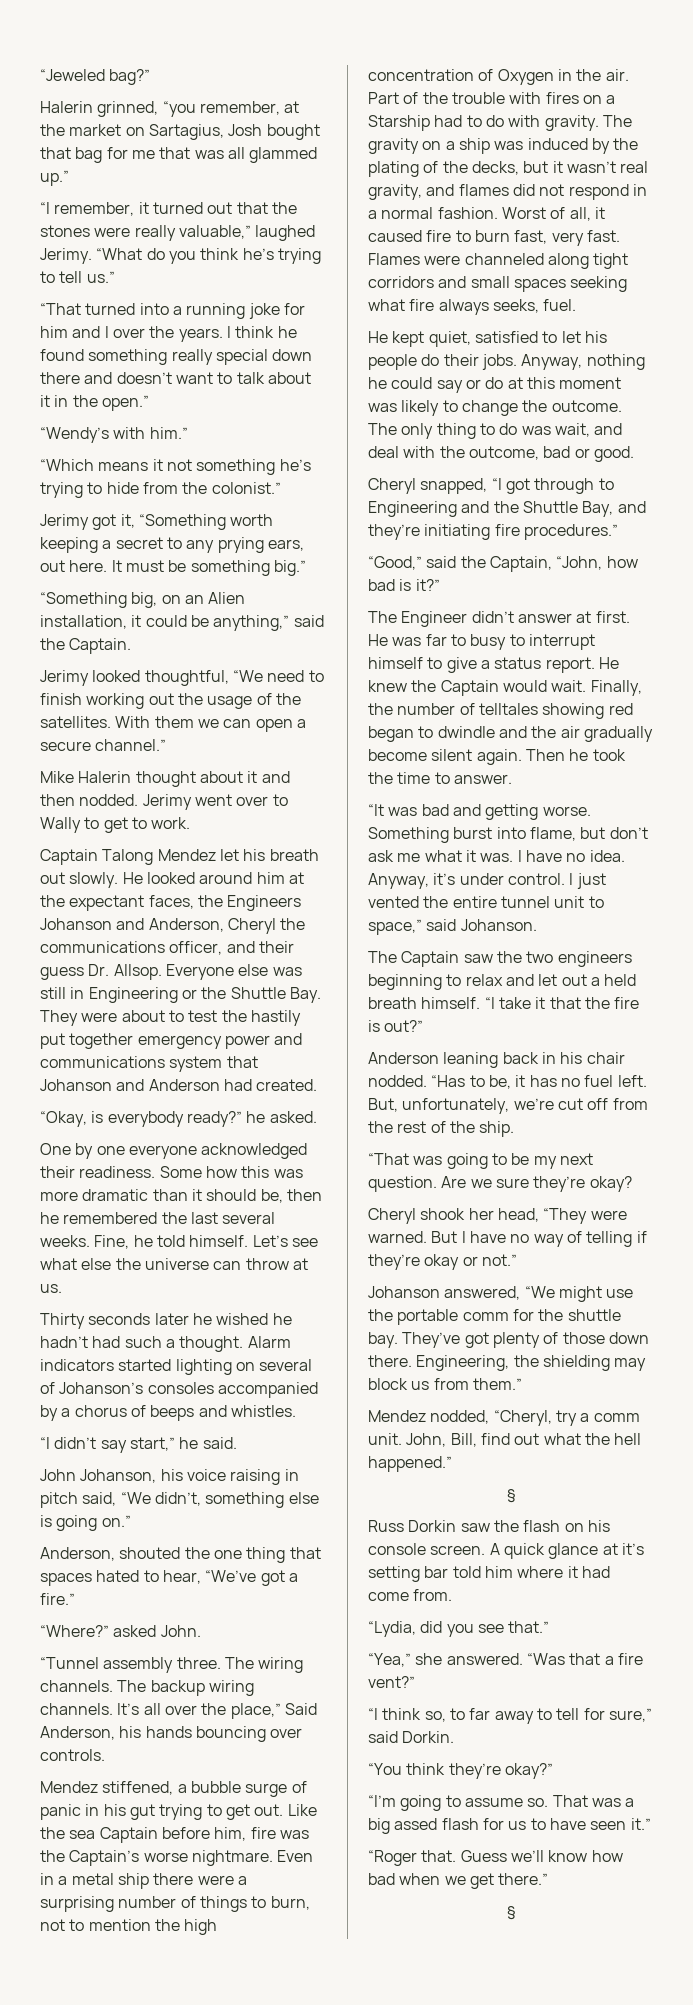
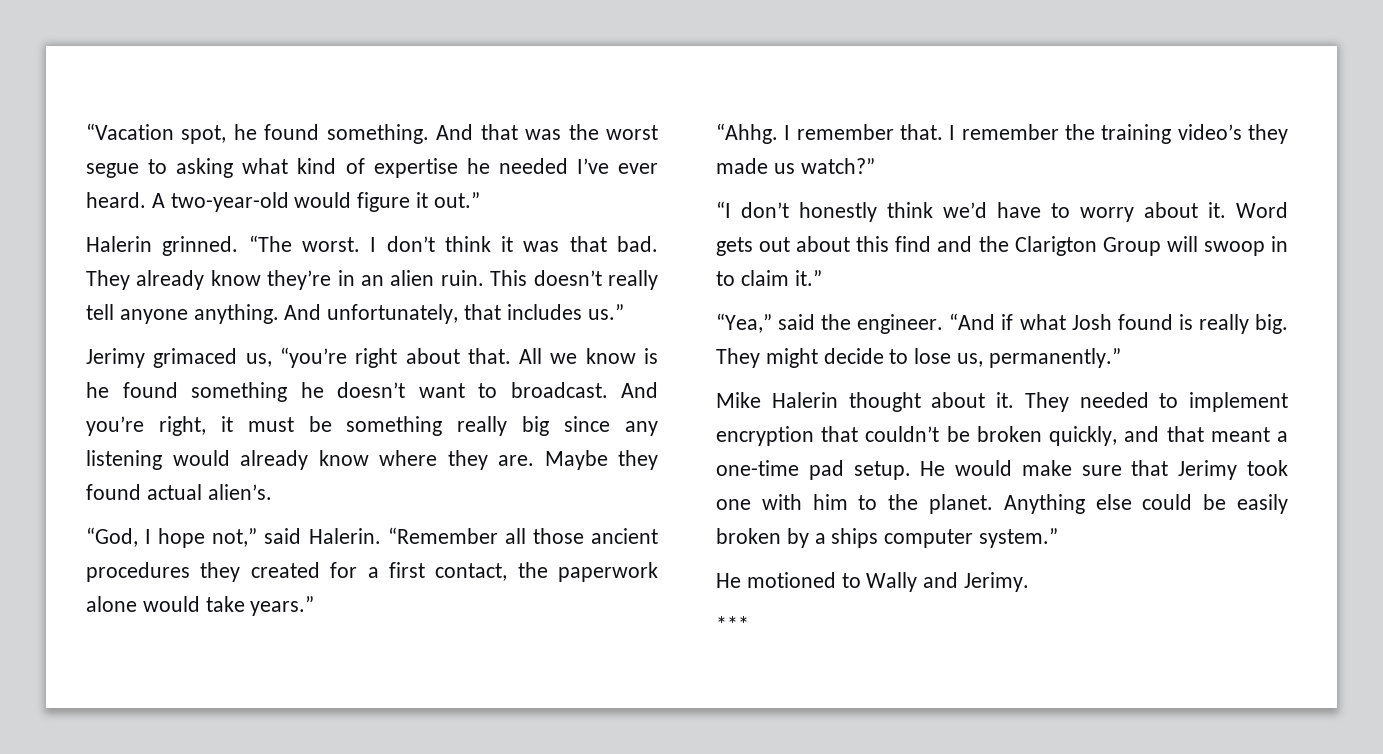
[40,69,151,85] [40,101,300,117] [40,124,320,140] [40,147,318,163] [40,170,69,186] [40,202,297,216] [40,225,316,241] [40,248,321,264] [40,271,115,283] [40,303,305,319] [40,326,297,342] [40,349,313,365] [40,372,311,384] [40,395,149,411] [40,427,188,443] [40,459,311,475] [40,482,281,498] [40,514,274,530] [40,537,304,553] [40,560,306,576] [40,592,246,608] [40,615,324,631] [40,638,132,654] [40,670,324,686] [40,693,301,709] [40,716,306,732] [40,739,167,751] [40,771,290,787] [40,794,288,810] [40,817,191,833] [40,849,319,865] [40,872,304,888] [40,895,302,911] [40,918,306,934] [40,941,294,955] [40,964,302,980] [40,987,321,1003] [40,1010,301,1026] [40,1033,303,1049] [40,1056,258,1072] [40,1079,318,1091] [40,1111,317,1127] [40,1143,308,1159] [40,1166,303,1178] [40,1189,322,1203] [40,1212,276,1224] [40,1235,318,1249] [40,1258,308,1270] [40,1284,62,1293] [40,1313,292,1329] [40,1336,291,1352] [40,1359,313,1375] [40,1382,318,1398] [40,1405,296,1421] [40,1437,237,1453] [40,1469,299,1485] [40,1492,319,1508] [40,1515,131,1531] [40,1547,321,1563] [40,1570,298,1586] [40,1593,75,1605] [40,1625,201,1637] [40,1657,304,1673] [40,1680,254,1696] [40,1703,317,1719] [40,1726,303,1742] [40,1749,105,1761] [40,1781,307,1797] [40,1804,317,1820] [40,1827,309,1843] [40,1850,314,1866] [40,1873,247,1889] [40,1896,310,1912] [40,1919,218,1935] [368,69,629,85] [368,92,616,104] [368,115,632,131] [368,138,639,154] [368,161,649,177] [368,184,647,200] [368,207,605,221] [368,230,620,246] [368,253,629,269] [368,276,628,292] [368,299,577,315] [368,331,607,347] [368,354,645,370] [368,377,622,393] [368,400,622,416] [368,423,623,439] [368,446,634,462] [368,478,614,494] [368,501,646,517] [368,524,618,540] [368,556,638,572] [368,579,440,591] [368,611,630,627] [368,634,595,650] [368,657,619,673] [368,680,642,696] [368,703,633,719] [368,726,653,742] [368,749,626,765] [368,772,512,784] [368,804,591,820] [368,827,648,843] [368,850,625,862] [368,873,606,889] [368,896,604,908] [368,919,537,935] [368,951,632,967] [368,974,637,990] [368,997,640,1009] [368,1020,424,1032] [368,1052,625,1068] [368,1075,647,1089] [368,1098,648,1114] [368,1121,515,1137] [368,1153,593,1169] [368,1176,632,1192] [368,1208,627,1224] [368,1231,647,1247] [368,1254,517,1270] [368,1286,634,1302] [368,1309,621,1325] [368,1332,649,1348] [368,1355,647,1371] [368,1378,522,1390] [368,1410,640,1426] [368,1433,642,1447] [368,1456,452,1472] [506,1489,515,1503] [368,1520,610,1532] [368,1543,644,1559] [368,1566,610,1582] [368,1589,453,1601] [368,1621,550,1637] [368,1653,643,1667] [368,1676,415,1688] [368,1708,652,1724] [368,1731,455,1743] [368,1763,553,1779] [368,1795,635,1811] [368,1818,651,1834] [368,1850,623,1866] [368,1873,549,1889] [506,1906,515,1920] “Jeweled bag?” // Halerin grinned, “you remember, at the market on Sartagius, Josh bought that bag for me that was all glammed up.” // “I remember, it turned out that the stones were really valuable,” laughed Jerimy. “What do you think he’s trying to tell us.” // “That turned into a running joke for him and I over the years. I think he found something really special down there and doesn’t want to talk about it in the open.” // “Wendy’s with him.” // “Which means it not something he’s trying to hide from the colonist.” // Jerimy got it, “Something worth keeping a secret to any prying ears, out here. It must be something big.” // “Something big, on an Alien installation, it could be anything,” said the Captain. // Jerimy looked thoughtful, “We need to finish working out the usage of the satellites. With them we can open a secure channel.” // Mike Halerin thought about it and then nodded. Jerimy went over to Wally to get to work. // Captain Talong Mendez let his breath out slowly. He looked around him at the expectant faces, the Engineers Johanson and Anderson, Cheryl the communications officer, and their guess Dr. Allsop. Everyone else was still in Engineering or the Shuttle Bay. They were about to test the hastily put together emergency power and communications system that Johanson and Anderson had created. // “Okay, is everybody ready?” he asked. // One by one everyone acknowledged their readiness. Some how this was more dramatic than it should be, then he remembered the last several weeks. Fine, he told himself. Let’s see what else the universe can throw at us. // Thirty seconds later he wished he hadn’t had such a thought. Alarm indicators started lighting on several of Johanson’s consoles accompanied by a chorus of beeps and whistles. // “I didn’t say start,” he said. // John Johanson, his voice raising in pitch said, “We didn’t, something else is going on.” // Anderson, shouted the one thing that spaces hated to hear, “We’ve got a fire.” // “Where?” asked John. // “Tunnel assembly three. The wiring channels. The backup wiring channels. It’s all over the place,” Said Anderson, his hands bouncing over controls. // Mendez stiffened, a bubble surge of panic in his gut trying to get out. Like the sea Captain before him, fire was the Captain’s worse nightmare. Even in a metal ship there were a surprising number of things to burn, not to mention the high concentration of Oxygen in the air. Part of the trouble with fires on a Starship had to do with gravity. The gravity on a ship was induced by the plating of the decks, but it wasn’t real gravity, and flames did not respond in a normal fashion. Worst of all, it caused fire to burn fast, very fast. Flames were channeled along tight corridors and small spaces seeking what fire always seeks, fuel. // He kept quiet, satisfied to let his people do their jobs. Anyway, nothing he could say or do at this moment was likely to change the outcome. The only thing to do was wait, and deal with the outcome, bad or good. // Cheryl snapped, “I got through to Engineering and the Shuttle Bay, and they’re initiating fire procedures.” // “Good,” said the Captain, “John, how bad is it?” // The Engineer didn’t answer at first. He was far to busy to interrupt himself to give a status report. He knew the Captain would wait. Finally, the number of telltales showing red began to dwindle and the air gradually become silent again. Then he took the time to answer. // “It was bad and getting worse. Something burst into flame, but don’t ask me what it was. I have no idea. Anyway, it’s under control. I just vented the entire tunnel unit to space,” said Johanson. // The Captain saw the two engineers beginning to relax and let out a held breath himself. “I take it that the fire is out?” // Anderson leaning back in his chair nodded. “Has to be, it has no fuel left. But, unfortunately, we’re cut off from the rest of the ship. // “That was going to be my next question. Are we sure they’re okay? // Cheryl shook her head, “They were warned. But I have no way of telling if they’re okay or not.” // Johanson answered, “We might use the portable comm for the shuttle bay. They’ve got plenty of those down there. Engineering, the shielding may block us from them.” // Mendez nodded, “Cheryl, try a comm unit. John, Bill, find out what the hell happened.” // § // Russ Dorkin saw the flash on his console screen. A quick glance at it’s setting bar told him where it had come from. // “Lydia, did you see that.” // “Yea,” she answered. “Was that a fire vent?” // “I think so, to far away to tell for sure,” said Dorkin. // “You think they’re okay?” // “I’m going to assume so. That was a big assed flash for us to have seen it.” // “Roger that. Guess we’ll know how bad when we get there.” // § -> [86,123,659,144] [86,158,659,178] [86,192,480,212] [86,235,658,256] [86,270,658,290] [86,304,624,324] [86,347,658,368] [86,382,658,402] [86,416,659,436] [86,450,658,470] [86,484,272,500] [86,527,658,548] [86,562,658,582] [86,596,315,616] [716,123,1288,144] [716,158,875,174] [716,201,1288,222] [716,236,1288,256] [716,270,822,286] [716,313,1288,334] [716,348,1121,368] [716,392,1288,412] [716,426,1288,446] [716,460,1288,480] [716,494,1288,514] [716,528,1059,548] [716,572,1030,592] [716,616,749,632] “Vacation spot, he found something. And that was the worst segue to asking what kind of expertise he needed I’ve ever heard. A two-year-old would figure it out.” // Halerin grinned. “The worst. I don’t think it was that bad. They already know they’re in an alien ruin. This doesn’t really tell anyone anything. And unfortunately, that includes us.” // Jerimy grimaced us, “you’re right about that. All we know is he found something he doesn’t want to broadcast. And you’re right, it must be something really big since any listening would already know where they are. Maybe they found actual alien’s. // “God, I hope not,” said Halerin. “Remember all those ancient procedures they created for a first contact, the paperwork alone would take years.” // “Ahhg. I remember that. I remember the training video’s they made us watch?” // “I don’t honestly think we’d have to worry about it. Word gets out about this find and the Clarigton Group will swoop in to claim it.” // “Yea,” said the engineer. “And if what Josh found is really big. They might decide to lose us, permanently.” // Mike Halerin thought about it. They needed to implement encryption that couldn’t be broken quickly, and that meant a one-time pad setup. He would make sure that Jerimy took one with him to the planet. Anything else could be easily broken by a ships computer system.” // He motioned to Wally and Jerimy. // ***

